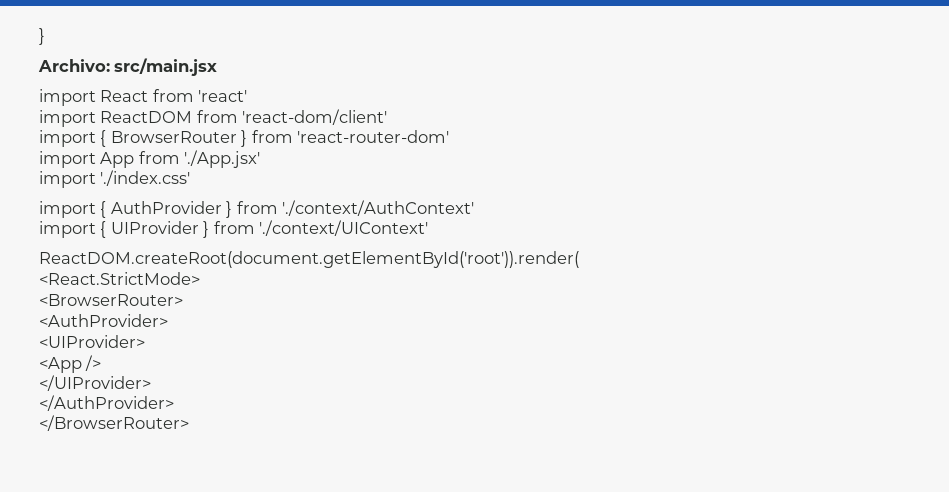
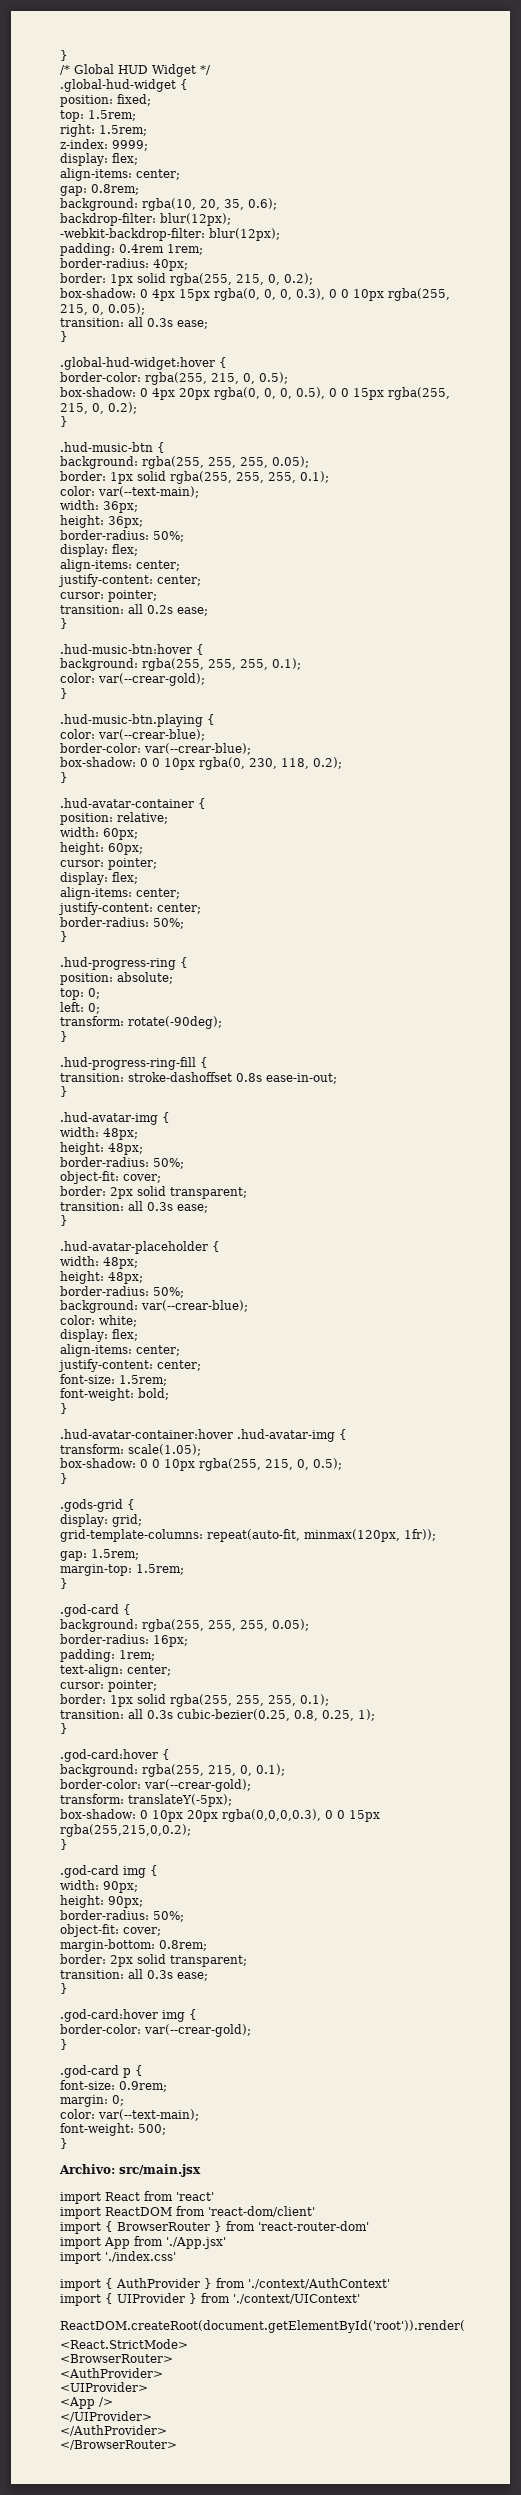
[39,28,45,45] } -> [60,50,68,61] [60,64,211,77] [60,79,188,92] [60,94,151,107] [60,110,136,122] [60,124,147,137] [60,139,148,151] [60,153,138,166] [60,168,180,181] [60,184,139,196] [60,198,277,211] [60,213,231,226] [60,228,280,241] [60,243,203,256] [60,258,188,271] [60,273,313,286] [60,288,450,301] [60,303,145,315] [60,317,208,329] [60,331,68,342] [60,357,227,370] [60,372,288,385] [60,387,450,400] [60,402,137,414] [60,416,68,427] [60,442,165,453] [60,456,309,469] [60,471,329,484] [60,486,199,498] [60,500,138,513] [60,515,143,528] [60,530,184,542] [60,544,138,557] [60,559,180,572] [58,574,201,587] [60,590,157,602] [60,604,208,616] [60,618,68,629] [60,644,204,655] [60,658,301,671] [60,673,205,686] [60,688,68,699] [60,714,215,727] [60,729,205,741] [60,743,251,755] [60,757,342,770] [60,772,68,783] [60,798,206,809] [60,812,168,825] [60,827,138,840] [60,842,143,855] [60,858,157,870] [60,872,138,885] [60,887,180,900] [58,902,201,915] [60,917,184,929] [60,931,68,942] [60,957,188,970] [60,972,173,985] [60,988,100,1000] [60,1002,100,1014] [60,1016,222,1029] [60,1031,68,1042] [60,1057,208,1070] [60,1072,337,1084] [60,1086,68,1097] [60,1112,170,1125] [60,1127,138,1140] [60,1142,143,1155] [60,1157,184,1169] [60,1171,161,1184] [60,1186,247,1199] [60,1201,208,1213] [60,1215,68,1226] [60,1241,220,1254] [60,1256,138,1269] [60,1271,143,1284] [60,1286,184,1298] [60,1300,248,1313] [60,1315,137,1327] [60,1329,138,1342] [60,1344,180,1357] [58,1359,201,1372] [60,1374,167,1386] [60,1388,169,1401] [60,1403,68,1414] [60,1429,347,1442] [60,1444,201,1456] [60,1458,342,1471] [60,1473,68,1484] [60,1499,135,1512] [60,1514,142,1527] [60,1529,436,1542] [60,1549,139,1561] [60,1564,184,1576] [60,1578,68,1589] [60,1604,131,1617] [60,1619,309,1632] [60,1634,188,1647] [60,1649,155,1662] [60,1664,171,1677] [60,1680,157,1692] [60,1694,329,1707] [60,1709,375,1721] [60,1723,68,1734] [60,1749,170,1762] [60,1764,285,1777] [60,1779,251,1792] [60,1794,232,1807] [60,1809,380,1822] [60,1824,191,1837] [60,1839,68,1850] [60,1865,158,1878] [60,1880,138,1893] [60,1895,143,1908] [60,1910,184,1922] [60,1924,161,1937] [60,1939,207,1952] [60,1954,247,1967] [60,1969,208,1981] [60,1983,68,1994] [60,2009,197,2022] [60,2024,251,2037] [60,2039,68,2050] [60,2065,143,2078] [60,2080,167,2092] [60,2095,124,2107] [60,2109,199,2121] [60,2123,166,2136] [60,2138,68,2149] } // /* Global HUD Widget */ // .global-hud-widget { // position: fixed; // top: 1.5rem; // right: 1.5rem; // z-index: 9999; // display: flex; // align-items: center; // gap: 0.8rem; // background: rgba(10, 20, 35, 0.6); // backdrop-filter: blur(12px); // -webkit-backdrop-filter: blur(12px); // padding: 0.4rem 1rem; // border-radius: 40px; // border: 1px solid rgba(255, 215, 0, 0.2); // box-shadow: 0 4px 15px rgba(0, 0, 0, 0.3), 0 0 10px rgba(255, 215, 0, 0.05); // transition: all 0.3s ease; // } // .global-hud-widget:hover { // border-color: rgba(255, 215, 0, 0.5); // box-shadow: 0 4px 20px rgba(0, 0, 0, 0.5), 0 0 15px rgba(255, 215, 0, 0.2); // } // .hud-music-btn { // background: rgba(255, 255, 255, 0.05); // border: 1px solid rgba(255, 255, 255, 0.1); // color: var(--text-main); // width: 36px; // height: 36px; // border-radius: 50%; // display: flex; // align-items: center; // justify-content: center; // cursor: pointer; // transition: all 0.2s ease; // } // .hud-music-btn:hover { // background: rgba(255, 255, 255, 0.1); // color: var(--crear-gold); // } // .hud-music-btn.playing { // color: var(--crear-blue); // border-color: var(--crear-blue); // box-shadow: 0 0 10px rgba(0, 230, 118, 0.2); // } // .hud-avatar-container { // position: relative; // width: 60px; // height: 60px; // cursor: pointer; // display: flex; // align-items: center; // justify-content: center; // border-radius: 50%; // } // .hud-progress-ring { // position: absolute; // top: 0; // left: 0; // transform: rotate(-90deg); // } // .hud-progress-ring-fill { // transition: stroke-dashoffset 0.8s ease-in-out; // } // .hud-avatar-img { // width: 48px; // height: 48px; // border-radius: 50%; // object-fit: cover; // border: 2px solid transparent; // transition: all 0.3s ease; // } // .hud-avatar-placeholder { // width: 48px; // height: 48px; // border-radius: 50%; // background: var(--crear-blue); // color: white; // display: flex; // align-items: center; // justify-content: center; // font-size: 1.5rem; // font-weight: bold; // } // .hud-avatar-container:hover .hud-avatar-img { // transform: scale(1.05); // box-shadow: 0 0 10px rgba(255, 215, 0, 0.5); // } // .gods-grid { // display: grid; // grid-template-columns: repeat(auto-fit, minmax(120px, 1fr)); // gap: 1.5rem; // margin-top: 1.5rem; // } // .god-card { // background: rgba(255, 255, 255, 0.05); // border-radius: 16px; // padding: 1rem; // text-align: center; // cursor: pointer; // border: 1px solid rgba(255, 255, 255, 0.1); // transition: all 0.3s cubic-bezier(0.25, 0.8, 0.25, 1); // } // .god-card:hover { // background: rgba(255, 215, 0, 0.1); // border-color: var(--crear-gold); // transform: translateY(-5px); // box-shadow: 0 10px 20px rgba(0,0,0,0.3), 0 0 15px rgba(255,215,0,0.2); // } // .god-card img { // width: 90px; // height: 90px; // border-radius: 50%; // object-fit: cover; // margin-bottom: 0.8rem; // border: 2px solid transparent; // transition: all 0.3s ease; // } // .god-card:hover img { // border-color: var(--crear-gold); // } // .god-card p { // font-size: 0.9rem; // margin: 0; // color: var(--text-main); // font-weight: 500; // }

